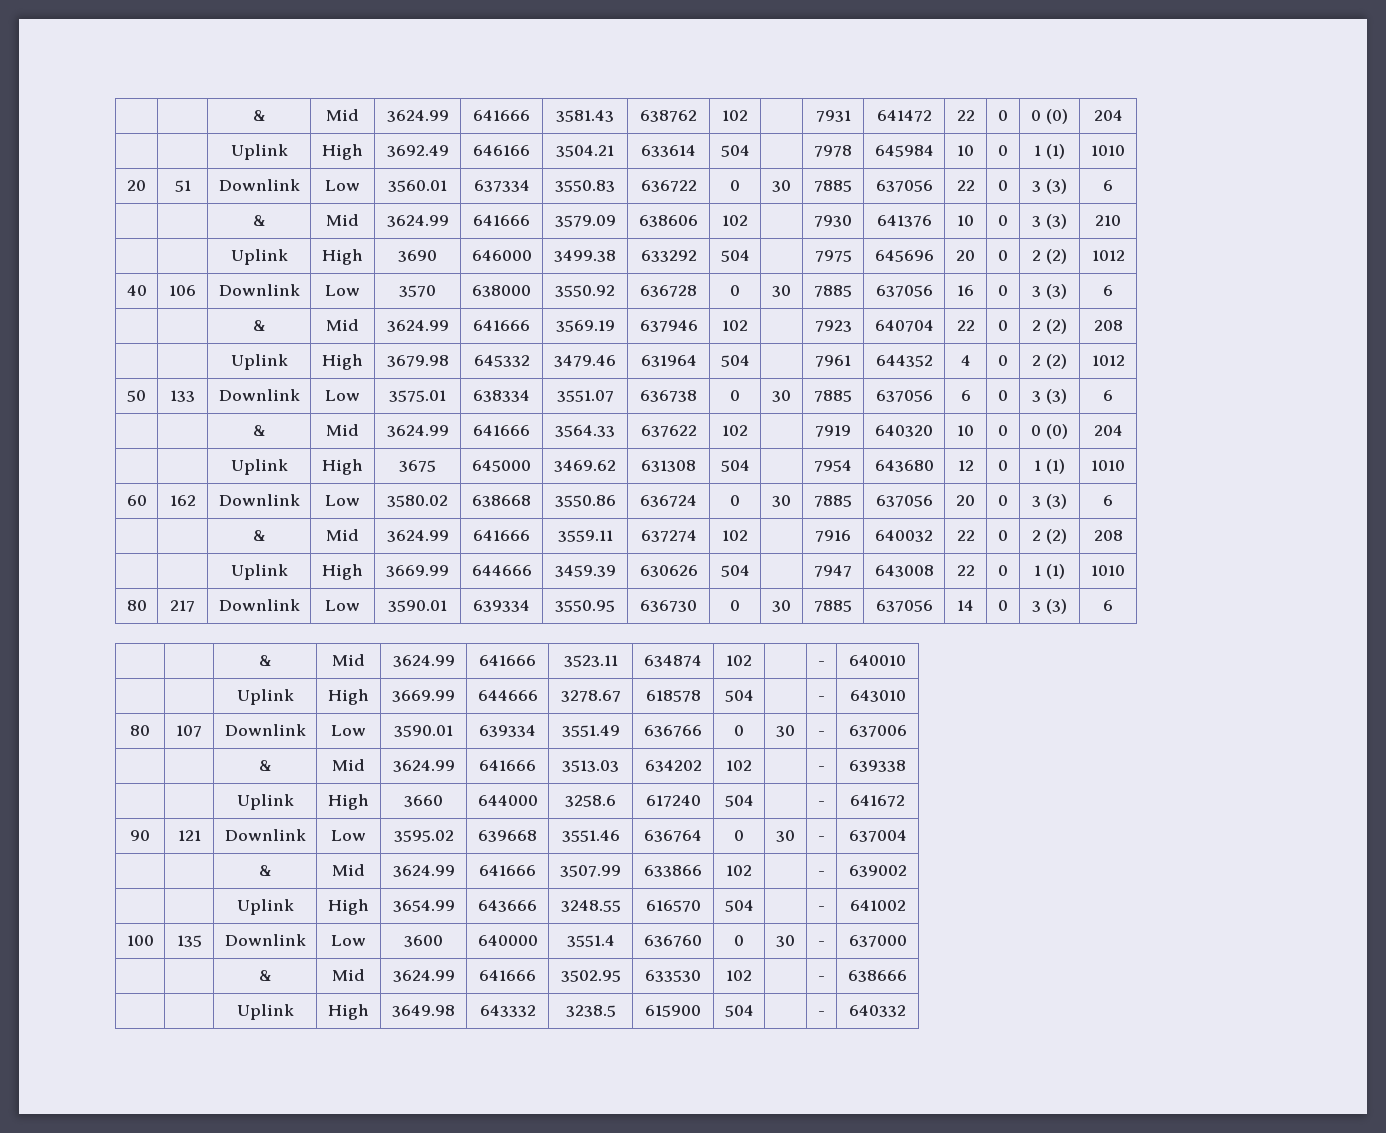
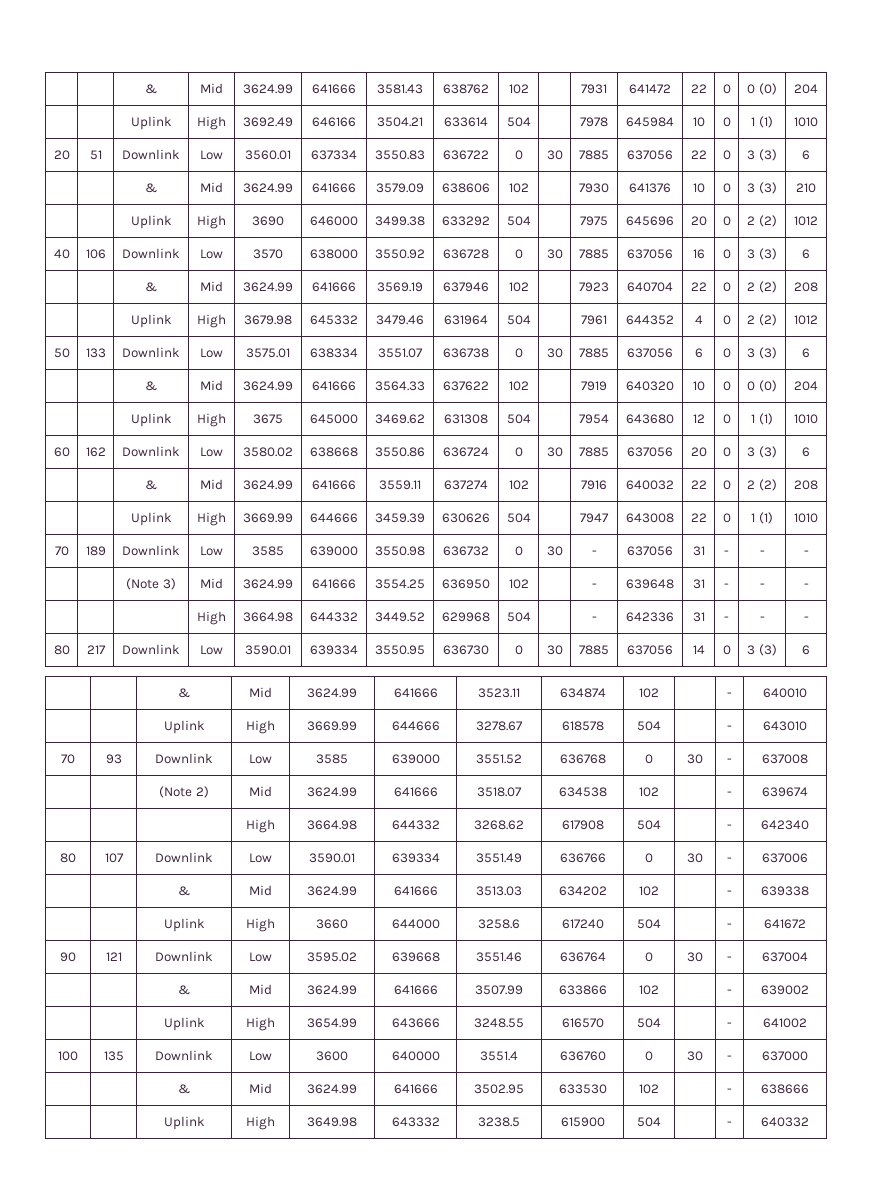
(1125, 570) none -> [54,546,69,556] [85,546,106,556] [122,545,180,556] [200,546,223,556] [252,546,284,556] [310,546,358,556] [375,546,425,556] [443,546,489,556] [514,546,523,556] [546,546,563,556] [591,550,597,555] [627,546,673,556] [692,546,705,556] [724,550,729,555] [759,550,765,555] [803,550,809,555] [126,578,176,590] [200,578,223,589] [243,579,293,589] [312,579,356,589] [375,579,425,589] [442,579,490,589] [508,579,529,589] [591,583,597,588] [626,579,674,589] [692,579,705,589] [724,583,729,588] [759,583,765,588] [803,583,809,588] [197,611,226,625] [243,612,293,622] [310,612,358,622] [375,612,425,622] [442,612,490,622] [506,612,531,622] [591,616,597,621] [626,612,674,622] [692,612,705,622] [724,616,729,621] [759,616,765,621] [803,616,809,621] // 70 | 189 | Downlink | Low | 3585 | 639000 | 3550.98 | 636732 | 0 | 30 | - | 637056 | 31 | - | - | - // | | (Note 3) | Mid | 3624.99 | 641666 | 3554.25 | 636950 | 102 | | - | 639648 | 31 | - | - | - // | | | High | 3664.98 | 644332 | 3449.52 | 629968 | 504 | | - | 642336 | 31 | - | - | -
(906, 696) none -> [61,754,75,764] [105,754,122,764] [155,753,213,764] [249,754,272,764] [316,754,348,764] [391,754,440,764] [476,754,522,764] [559,754,606,764] [645,754,653,764] [687,754,703,764] [727,758,732,763] [762,754,808,764] [159,786,209,798] [249,786,272,797] [307,787,357,797] [393,787,438,797] [477,787,522,797] [558,787,607,797] [639,787,659,797] [727,791,732,796] [762,787,808,797] [246,819,275,833] [307,820,357,830] [391,820,440,830] [474,820,524,830] [561,820,604,830] [637,820,661,830] [727,824,732,829] [761,820,809,830] // 70 | 93 | Downlink | Low | 3585 | 639000 | 3551.52 | 636768 | 0 | 30 | - | 637008 // | | (Note 2) | Mid | 3624.99 | 641666 | 3518.07 | 634538 | 102 | | - | 639674 // | | | High | 3664.98 | 644332 | 3268.62 | 617908 | 504 | | - | 642340

